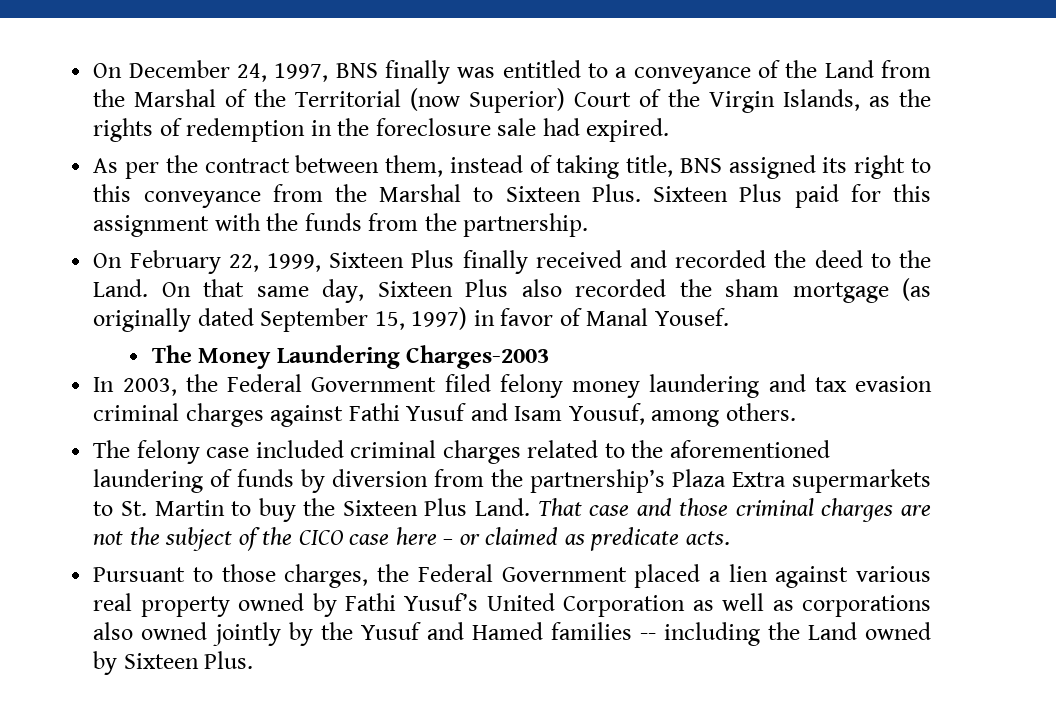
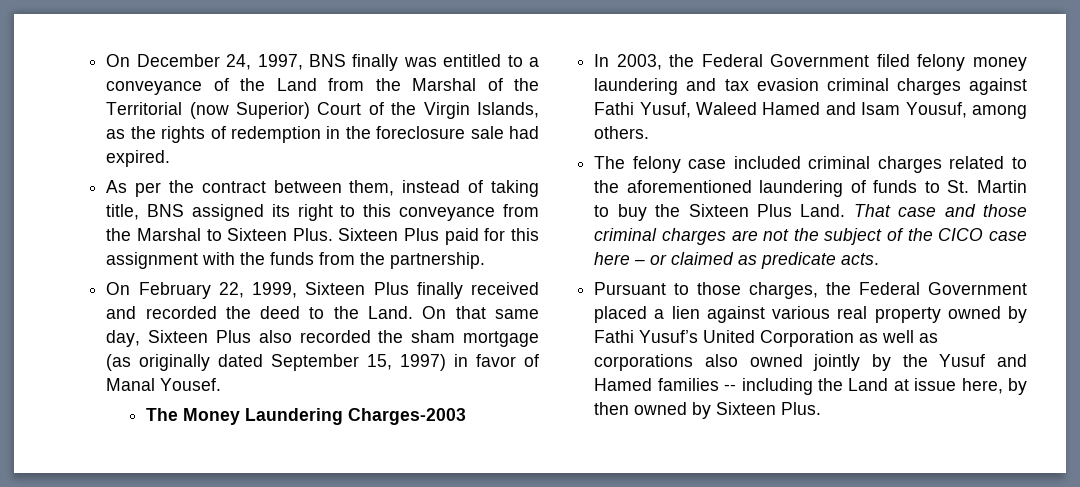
[406,403,467,421] Yusuf -> [639,102,821,118] Yusuf, Waleed Hamed
[301,469,931,493] by diversion from the partnership’s Plaza Extra supermarkets -> (918, 186) none
(857, 631) none -> [893,378,1027,395] [594,402,630,415] at issue here, by then

